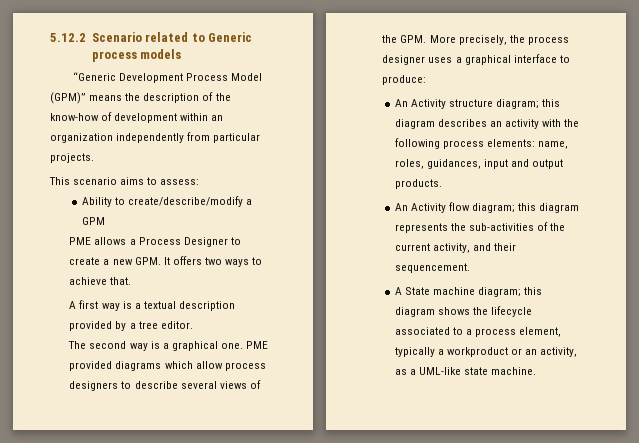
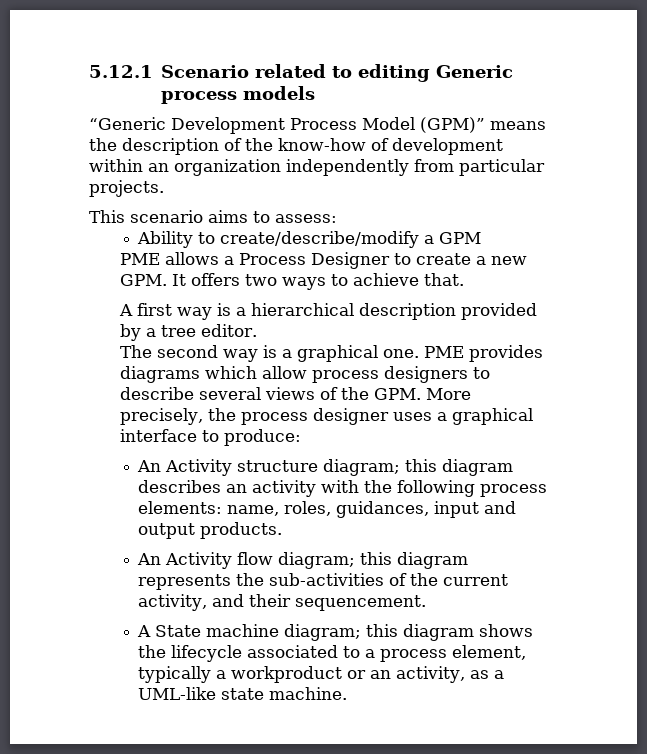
[50,33,86,42] 5.12.2 -> [89,65,153,78] 5.12.1
(205, 37) none -> [358,64,431,82] editing
[143,301,176,309] textual -> [251,303,355,316] hierarchical
[69,361,113,371] provided -> [469,345,544,362] provides

